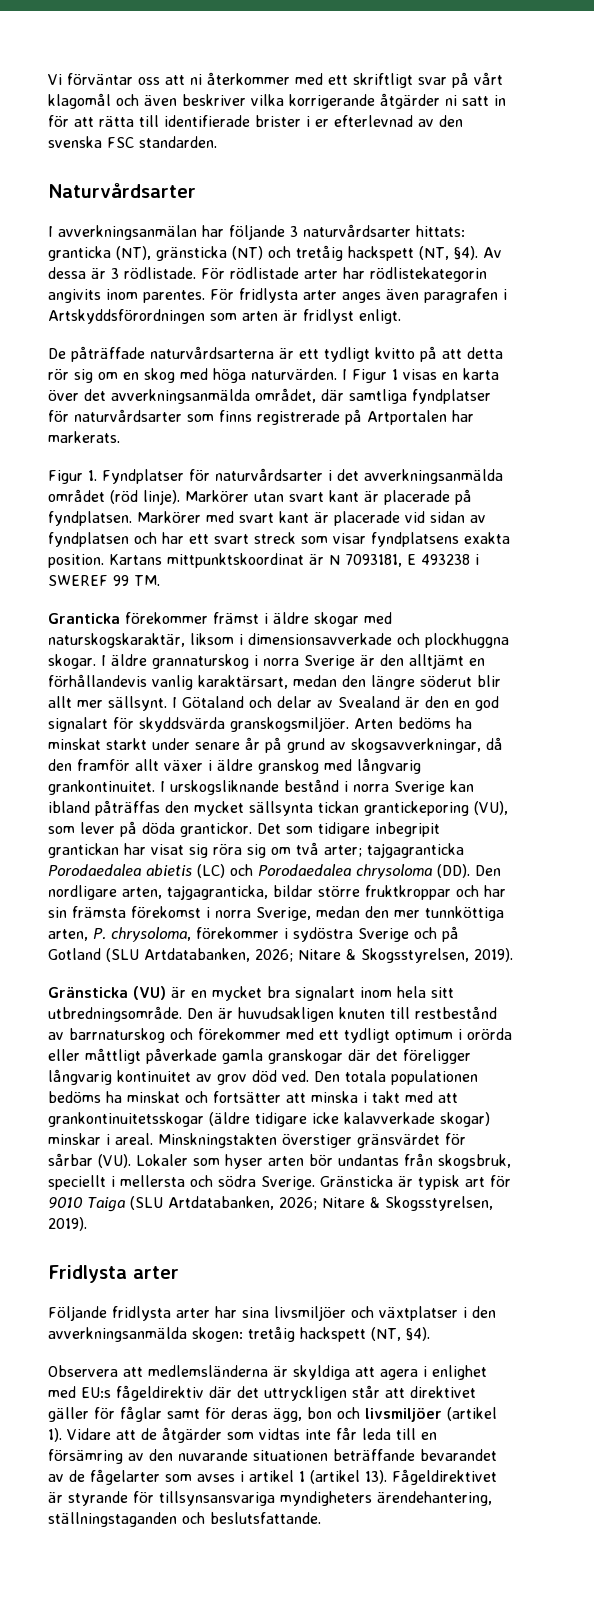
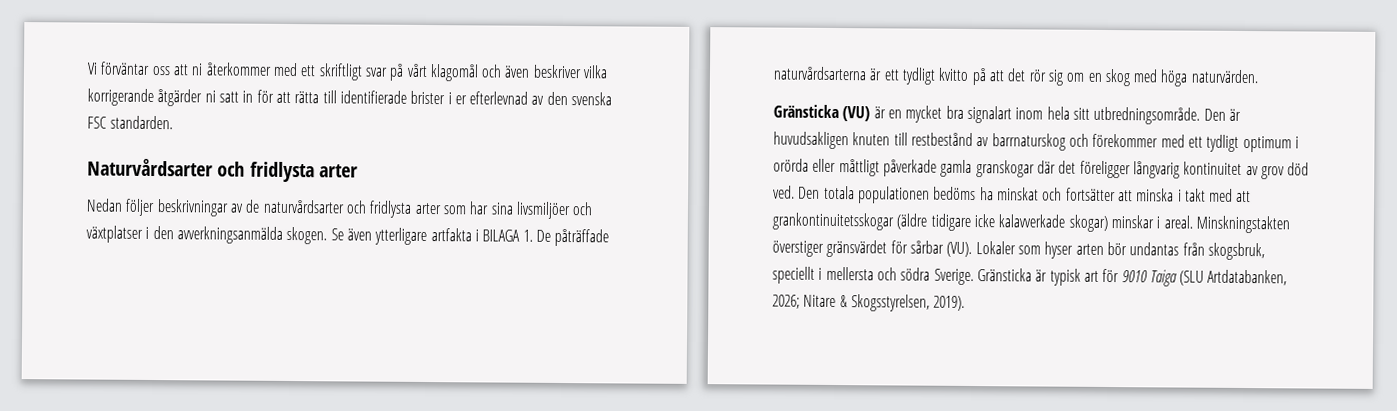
[48,224,465,240] [48,245,502,261] [48,267,487,282] [48,288,507,303] [48,309,401,324] // I avverkningsanmälan har följande 3 naturvårdsarter hittats: granticka (NT), gränsticka (NT) och tretåig hackspett (NT, §4). Av dessa är 3 rödlistade. För rödlistade arter har rödlistekategorin angivits inom parentes. För fridlysta arter anges även paragrafen i Artskyddsförordningen som arten är fridlyst enligt. // -> [217,161,359,183] [86,198,594,220] [86,225,533,246] och fridlysta arter // Nedan följer beskrivningar av de naturvårdsarter och fridlysta arter som har sina livsmiljöer och växtplatser i den avverkningsanmälda skogen. Se även ytterligare artfakta i BILAGA 1.
[467,347,503,359] detta -> [1007,68,1027,82] det
[342,368,499,383] [48,388,491,404] [48,409,474,425] [48,431,120,443] [48,468,503,484] [48,489,472,505] [48,511,486,526] [48,532,510,547] [48,553,479,568] [48,575,160,586] [48,612,392,627] [48,633,509,648] [48,654,485,669] [48,674,501,690] [48,696,499,711] [48,717,472,732] [48,737,503,753] [48,758,421,774] [48,779,474,795] [48,800,508,816] [48,821,440,837] [48,842,464,858] [48,864,501,879] [48,885,506,900] [48,906,504,921] [48,926,459,942] [48,948,513,963] I Figur 1 visas en karta över det avverkningsanmälda området, där samtliga fyndplatser för naturvårdsarter som finns registrerade på Artportalen har markerats. // Figur 1. Fyndplatser för naturvårdsarter i det avverkningsanmälda området (röd linje). Markörer utan svart kant är placerade på fyndplatsen. Markörer med svart kant är placerade vid sidan av fyndplatsen och har ett svart streck som visar fyndplatsens exakta position. Kartans mittpunktskoordinat är N 7093181, E 493238 i SWEREF 99 TM. // Granticka förekommer främst i äldre skogar med naturskogskaraktär, liksom i dimensionsavverkade och plockhuggna skogar. I äldre grannaturskog i norra Sverige är den alltjämt en förhållandevis vanlig karaktärsart, medan den längre söderut blir allt mer sällsynt. I Götaland och delar av Svealand är den en god signalart för skyddsvärda granskogsmiljöer. Arten bedöms ha minskat starkt under senare år på grund av skogsavverkningar, då den framför allt växer i äldre granskog med långvarig grankontinuitet. I urskogsliknande bestånd i norra Sverige kan ibland påträffas den mycket sällsynta tickan grantickeporing (VU), som lever på döda grantickor. Det som tidigare inbegripit grantickan har visat sig röra sig om två arter; tajgagranticka Porodaedalea abietis (LC) och Porodaedalea chrysoloma (DD). Den nordligare arten, tajgagranticka, bildar större fruktkroppar och har sin främsta förekomst i norra Sverige, medan den mer tunnköttiga arten, P. chrysoloma, förekommer i sydöstra Sverige och på Gotland (SLU Artdatabanken, 2026; Nitare & Skogsstyrelsen, 2019). -> (1259, 76) none
[48,1265,179,1283] [48,1306,496,1321] [48,1326,430,1342] [48,1365,487,1380] [48,1385,476,1401] [48,1406,497,1422] [48,1427,437,1443] [48,1449,497,1464] [48,1469,497,1485] [48,1491,492,1506] [48,1512,321,1527] // Fridlysta arter // Följande fridlysta arter har sina livsmiljöer och växtplatser i den avverkningsanmälda skogen: tretåig hackspett (NT, §4). // Observera att medlemsländerna är skyldiga att agera i enlighet med EU:s fågeldirektiv där det uttryckligen står att direktivet gäller för fåglar samt för deras ägg, bon och livsmiljöer (artikel 1). Vidare att de åtgärder som vidtas inte får leda till en försämring av den nuvarande situationen beträffande bevarandet av de fågelarter som avses i artikel 1 (artikel 13). Fågeldirektivet är styrande för tillsynsansvariga myndigheters ärendehantering, ställningstaganden och beslutsfattande. -> (966, 303) none

